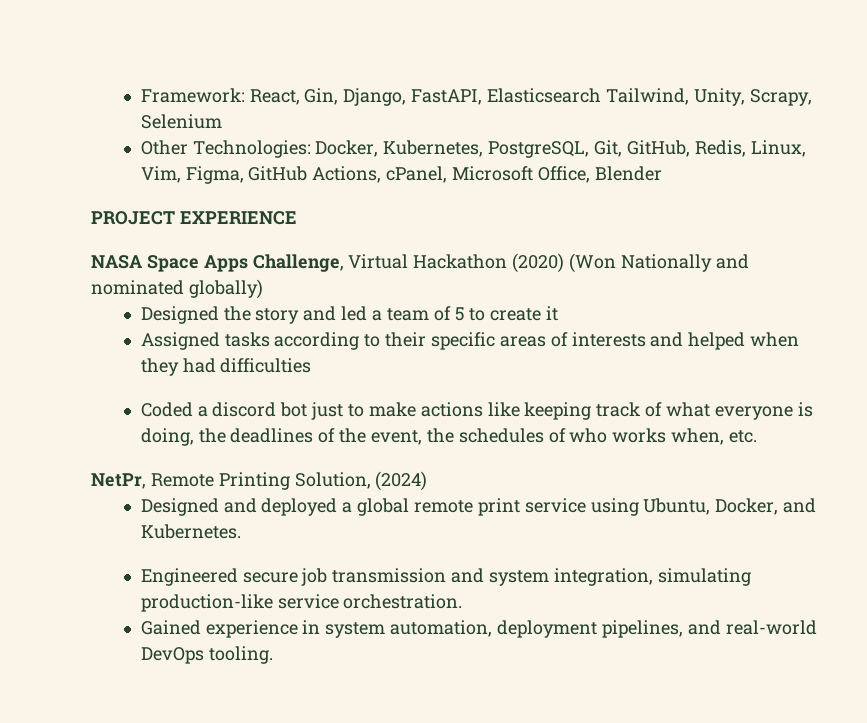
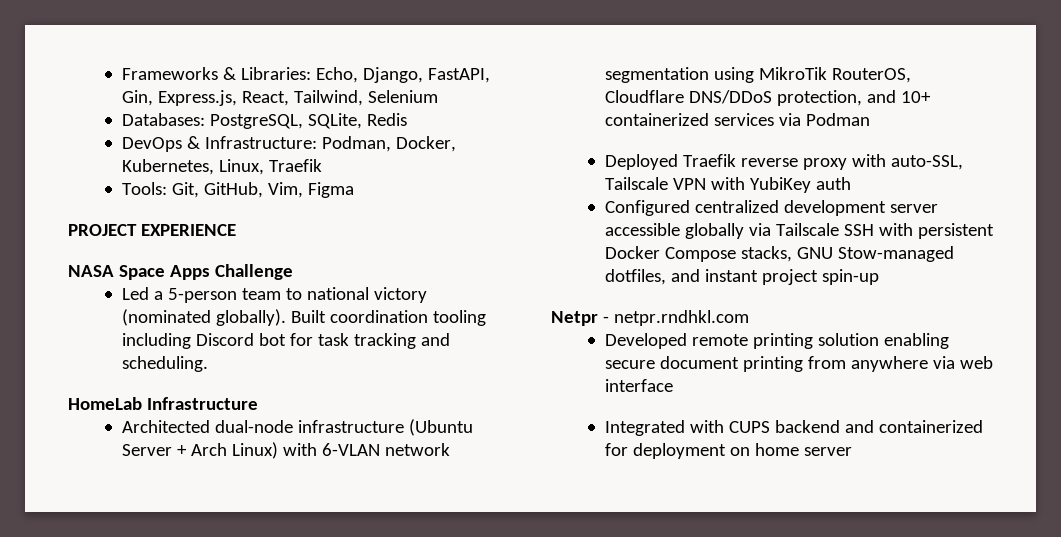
[140,88,812,106] [140,114,222,129] [140,140,806,158] [140,166,662,184] Framework: React, Gin, Django, FastAPI, Elasticsearch Tailwind, Unity, Scrapy, Selenium // Other Technologies: Docker, Kubernetes, PostgreSQL, Git, GitHub, Redis, Linux, Vim, Figma, GitHub Actions, cPanel, Microsoft Office, Blender -> [121,67,490,83] [121,90,438,106] [121,113,407,129] [121,136,456,152] [121,159,322,175] [121,182,354,198] Frameworks & Libraries: Echo, Django, FastAPI, Gin, Express.js, React, Tailwind, Selenium // Databases: PostgreSQL, SQLite, Redis // DevOps & Infrastructure: Podman, Docker, Kubernetes, Linux, Traefik // Tools: Git, GitHub, Vim, Figma
[252,253,749,273] [91,279,263,299] [140,306,559,324] [140,332,800,350] [140,358,312,376] [140,402,813,420] [140,428,758,446] [91,471,428,491] [140,498,817,516] [140,524,241,539] [140,568,751,586] [140,594,463,612] [140,620,817,638] [140,646,273,664] Challenge, Virtual Hackathon (2020) (Won Nationally and nominated globally) // Designed the story and led a team of 5 to create it // Assigned tasks according to their specific areas of interests and helped when they had difficulties // Coded a discord bot just to make actions like keeping track of what everyone is doing, the deadlines of the event, the schedules of who works when, etc. // NetPr, Remote Printing Solution, (2024) // Designed and deployed a global remote print service using Ubuntu, Docker, and Kubernetes. // Engineered secure job transmission and system integration, simulating production-like service orchestration. // Gained experience in system automation, deployment pipelines, and real-world DevOps tooling. -> [214,264,293,280] [121,287,427,303] [121,309,486,326] [121,333,450,349] [121,356,208,372] [68,397,258,410] [121,419,473,436] [121,442,450,459] [604,67,911,83] [604,90,931,106] [604,113,870,126] [604,154,963,170] [604,177,851,193] [604,200,938,216] [604,223,994,239] [604,246,954,262] [604,269,879,285] [551,310,749,326] [604,333,949,349] [604,356,993,372] [604,379,673,392] [604,420,983,436] [604,443,852,459] Challenge // Led a 5-person team to national victory (nominated globally). Built coordination tooling including Discord bot for task tracking and scheduling. // HomeLab Infrastructure // Architected dual-node infrastructure (Ubuntu Server + Arch Linux) with 6-VLAN network segmentation using MikroTik RouterOS, Cloudflare DNS/DDoS protection, and 10+ containerized services via Podman // Deployed Traefik reverse proxy with auto-SSL, Tailscale VPN with YubiKey auth // Configured centralized development server accessible globally via Tailscale SSH with persistent Docker Compose stacks, GNU Stow-managed dotfiles, and instant project spin-up // Netpr - netpr.rndhkl.com // Developed remote printing solution enabling secure document printing from anywhere via web interface // Integrated with CUPS backend and containerized for deployment on home server

